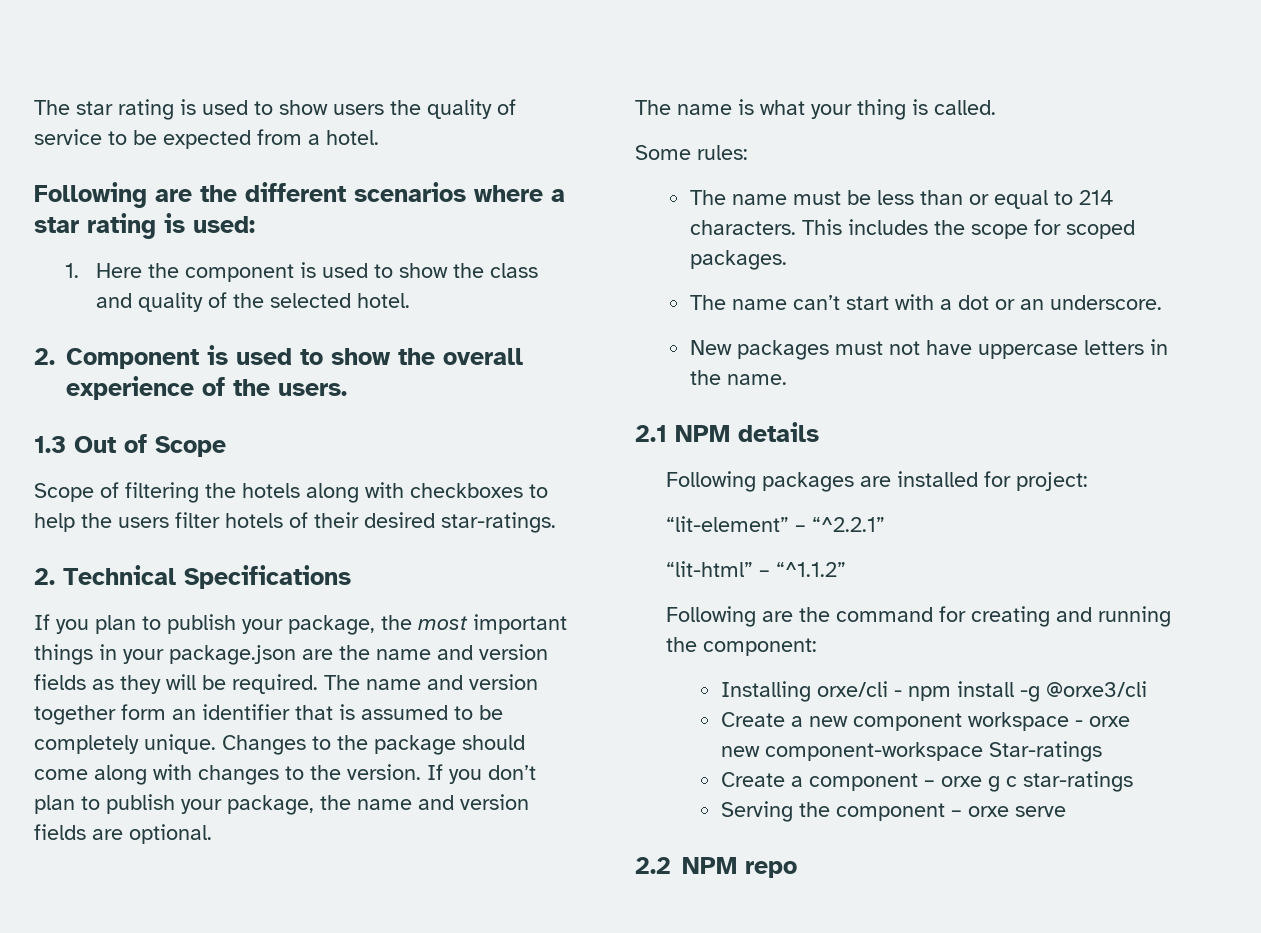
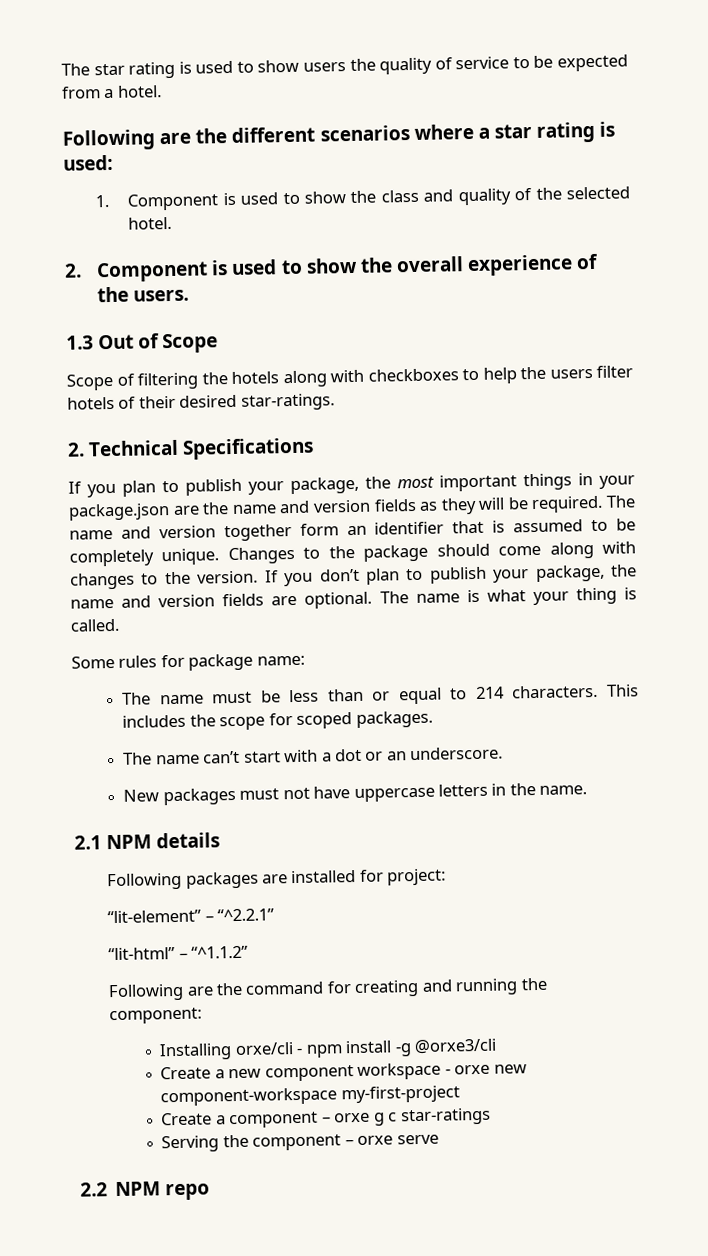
[95,263,294,282] Here the component -> [127,193,220,211] Component
(212, 834) // -> (373, 600) none
[697,145,748,160] rules: -> [118,653,305,671] rules for package name:
[989,741,1103,762] Star-ratings -> [340,1085,460,1104] my-first-project

